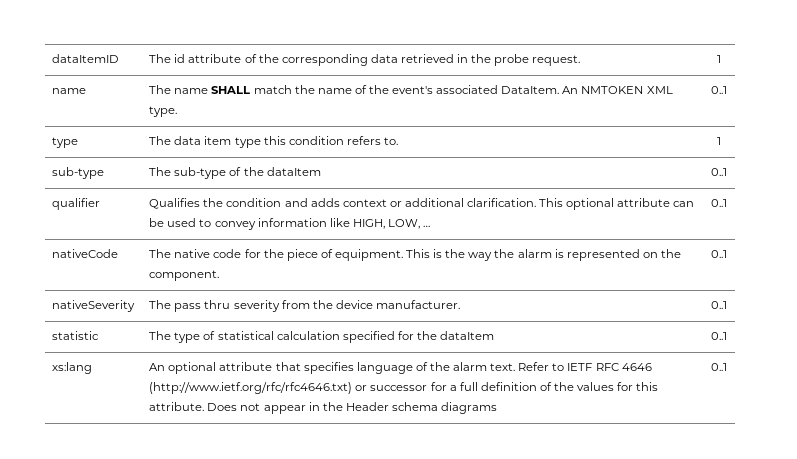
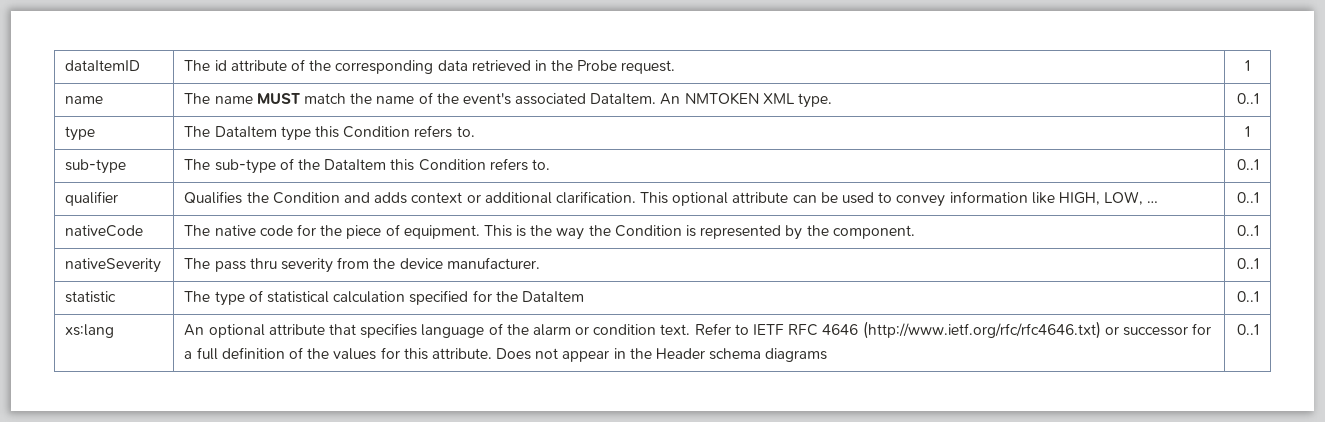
[494,54,530,66] probe -> [577,60,618,71] Probe
[211,86,251,94] SHALL -> [256,93,300,104] MUST
[174,136,232,145] data item -> [214,126,277,137] DataItem
[288,136,344,145] condition -> [343,126,411,138] Condition
[266,167,321,176] dataItem -> [324,158,550,171] DataItem this Condition refers to.
[226,198,282,207] condition -> [272,192,340,204] Condition
[517,249,552,258] alarm -> [614,225,682,237] Condition
[642,252,658,258] on -> [785,225,803,240] by
[440,331,495,340] dataItem -> [521,291,584,302] DataItem
(488, 366) none -> [575,324,657,335] or condition

